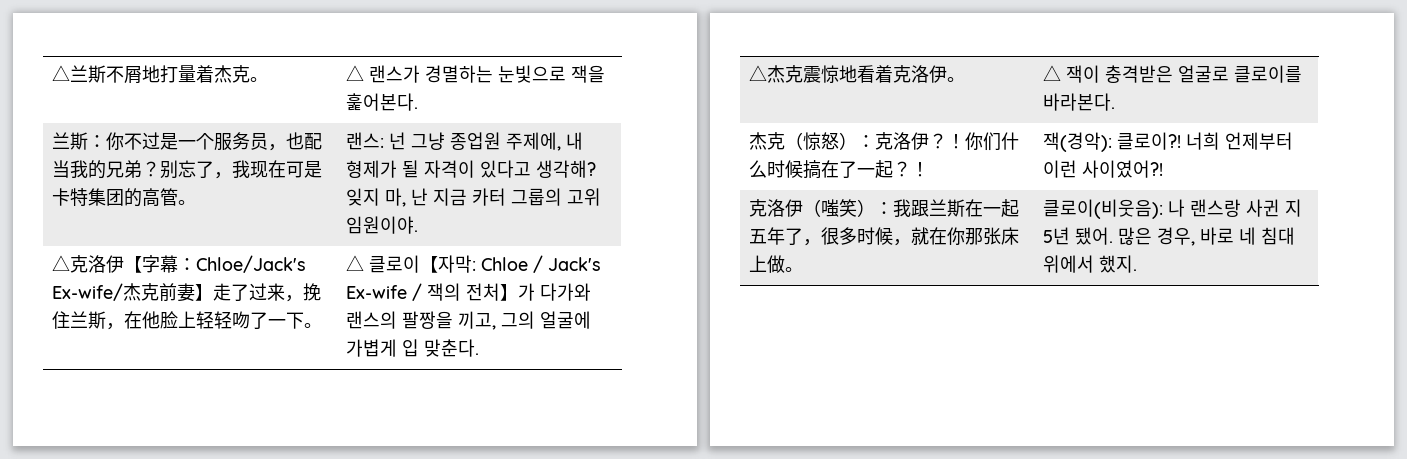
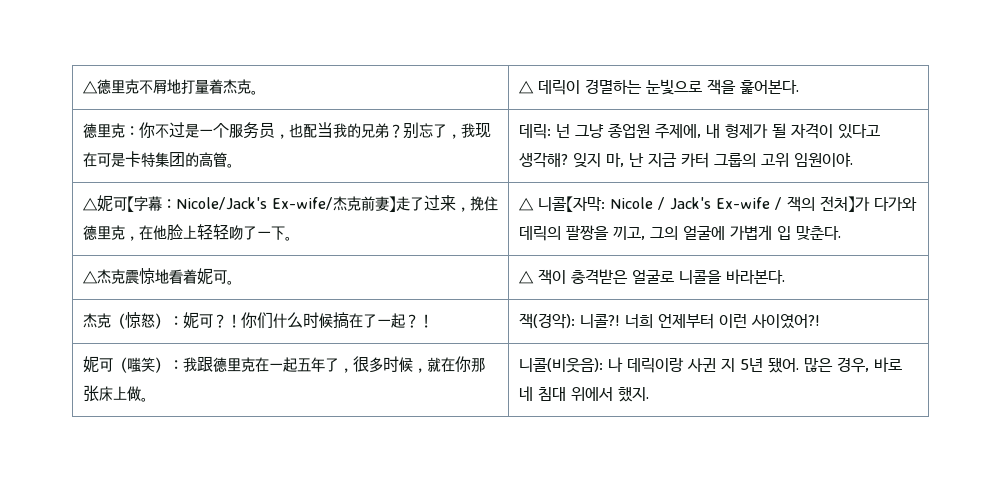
[51,65,106,83] △兰斯 -> [81,79,139,94] △德里克
[368,65,420,83] 랜스가 -> [537,80,580,95] 데릭이
[51,132,88,150] 兰斯 -> [82,123,125,138] 德里克
[345,132,384,150] 랜스: -> [518,124,551,139] 데릭:
[69,255,124,273] 克洛伊 -> [96,195,127,212] 妮可
[195,255,306,273] Chloe/Jack's -> [175,197,267,210] Nicole/Jack's
[69,311,106,329] 兰斯 -> [82,225,125,240] 德里克
[368,255,528,273] 클로이【자막: Chloe -> [537,196,653,213] 니콜【자막: Nicole
[345,311,397,329] 랜스의 -> [518,226,561,241] 데릭의
[892,65,947,83] 克洛伊 -> [196,268,227,285] 妮可
[1233,65,1302,83] 클로이를 -> [678,270,722,284] 니콜을
[874,132,929,150] 克洛伊 -> [182,312,213,329] 妮可
[1116,132,1181,150] 클로이?! -> [579,314,620,328] 니콜?!
[748,199,803,217] 克洛伊 -> [82,356,113,373] 妮可
[928,199,965,217] 兰斯 -> [212,357,255,372] 德里克
[1042,199,1241,219] 클로이(비웃음): 나 랜스랑 -> [518,357,684,373] 니콜(비웃음): 나 데릭이랑

